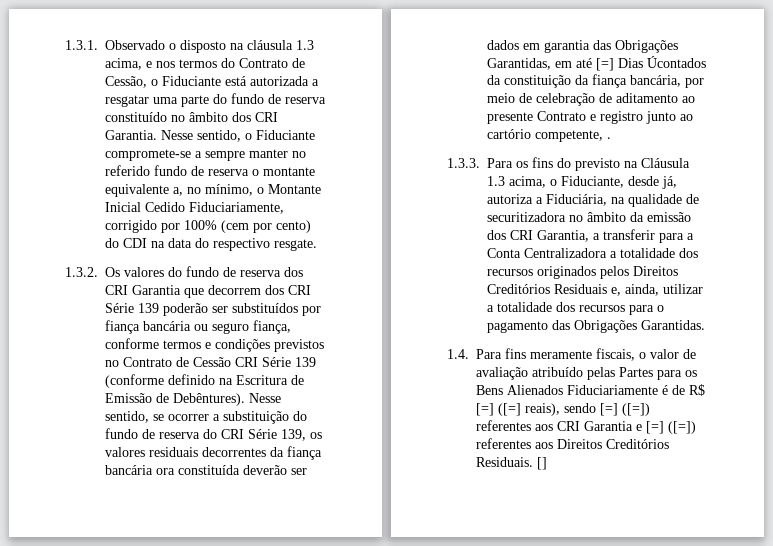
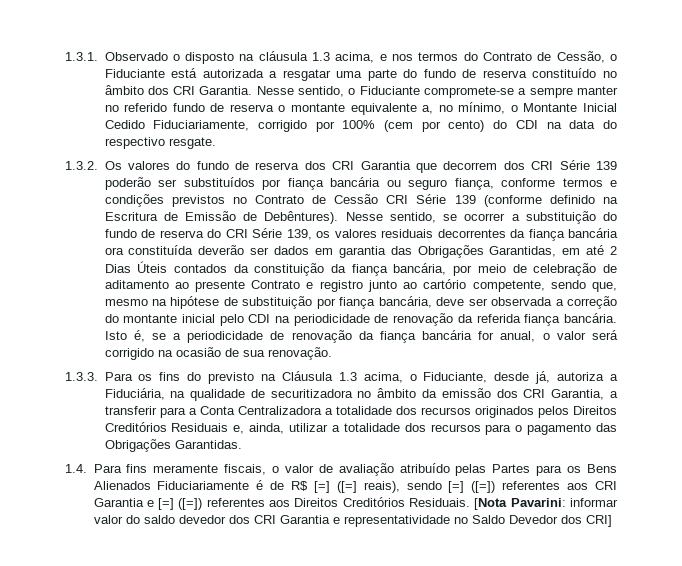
[596,56,706,71] [=] Dias Úcontados -> [610,246,617,255] [104,261,227,273] 2 Dias Úteis contados
[607,137,611,139] . -> [550,280,618,292] [104,296,617,309] [104,313,617,326] [104,330,619,343] [104,347,332,360] sendo que, mesmo na hipótese de substituição por fiança bancária, deve ser observada a correção do montante inicial pelo CDI na periodicidade de renovação da referida fiança bancária. Isto é, se a periodicidade de renovação da fiança bancária for anual, o valor será corrigido na ocasião de sua renovação.
[537,457,547,470] [] -> [474,498,618,510] [93,515,612,527] [Nota Pavarini: informar valor do saldo devedor dos CRI Garantia e representatividade no Saldo Devedor dos CRI]

